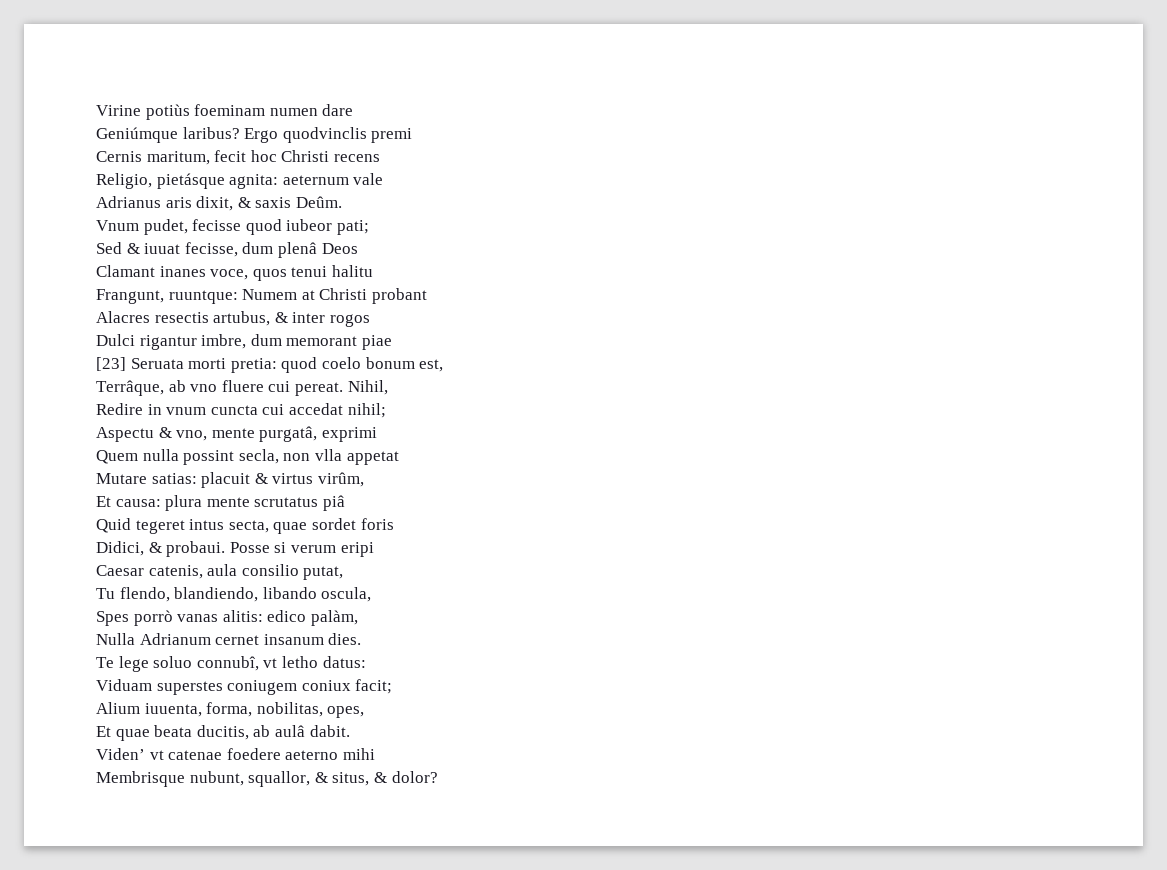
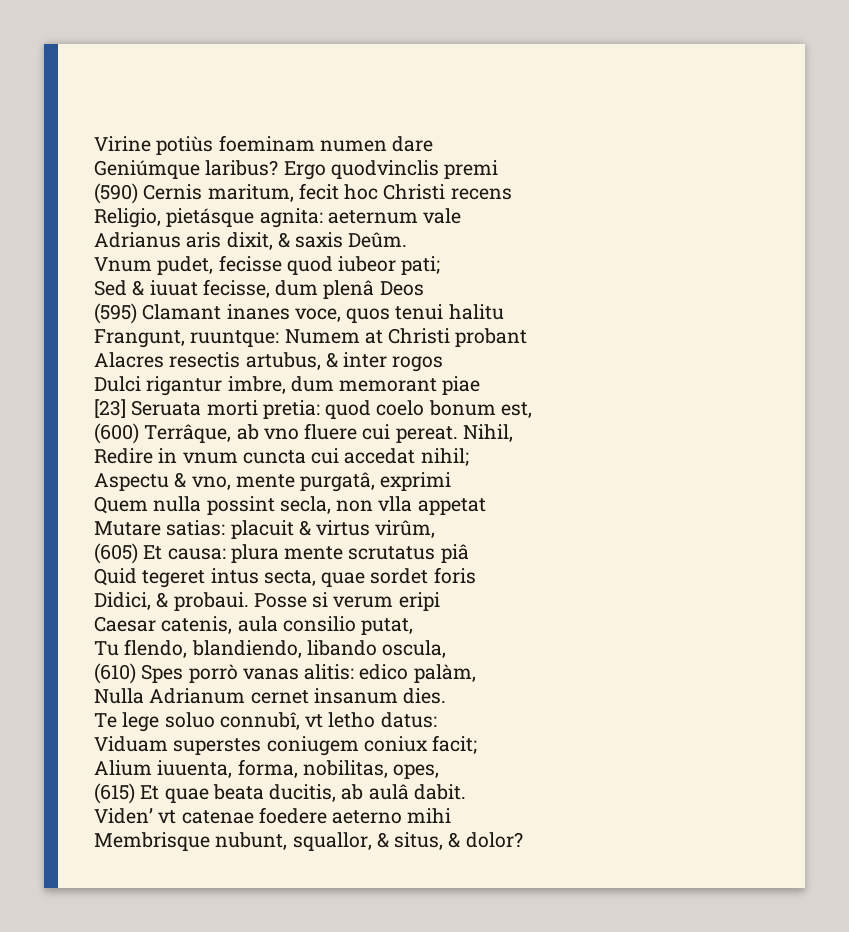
(413, 135) none -> [94,183,138,204] (590)
(358, 248) none -> [94,303,137,324] (595)
(444, 365) none -> [94,423,139,444] (600)
(364, 479) none -> [94,543,138,564] (605)
(372, 594) none -> [94,663,136,684] (610)
(365, 712) none -> [94,783,135,804] (615)

